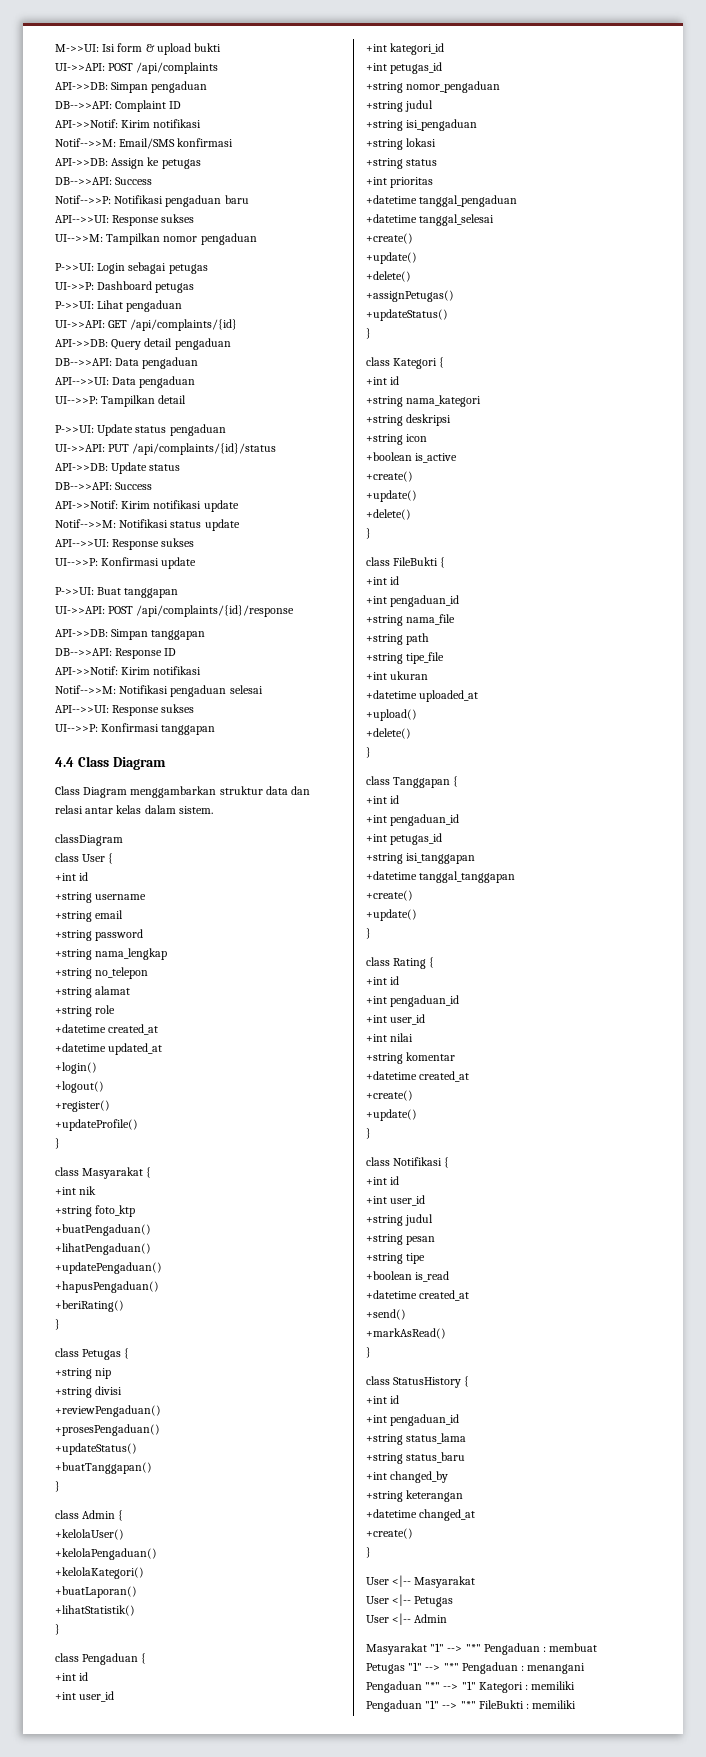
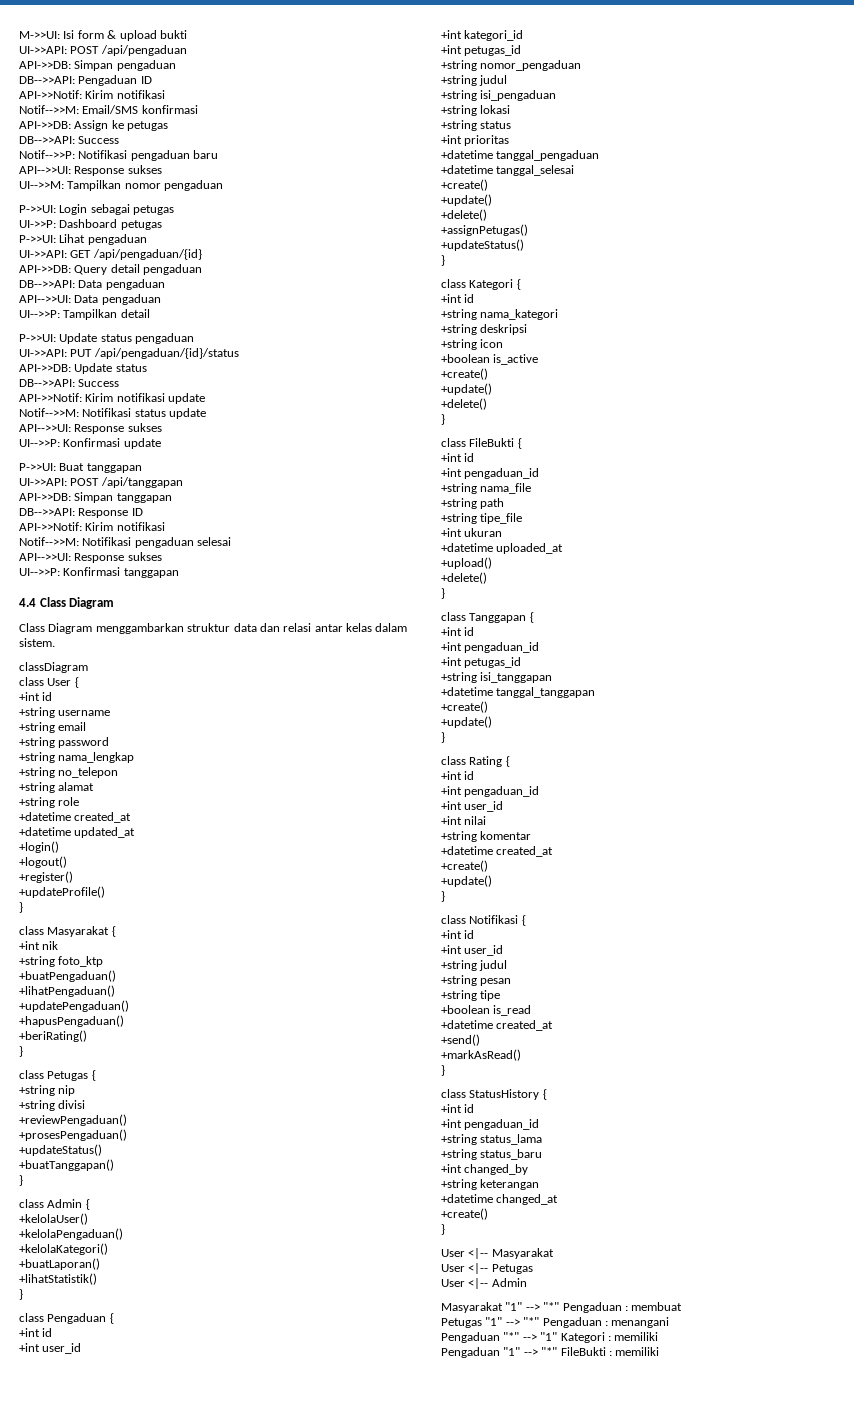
[136,62,219,74] /api/complaints -> [100,45,187,56] /api/pengaduan
[115,100,167,112] Complaint -> [78,75,138,86] Pengaduan
[130,319,238,331] /api/complaints/{id} -> [92,249,202,260] /api/pengaduan/{id}
[132,443,277,455] /api/complaints/{id}/status -> [93,348,239,359] /api/pengaduan/{id}/status
[136,605,295,617] /api/complaints/{id}/response -> [100,477,183,488] /api/tanggapan

